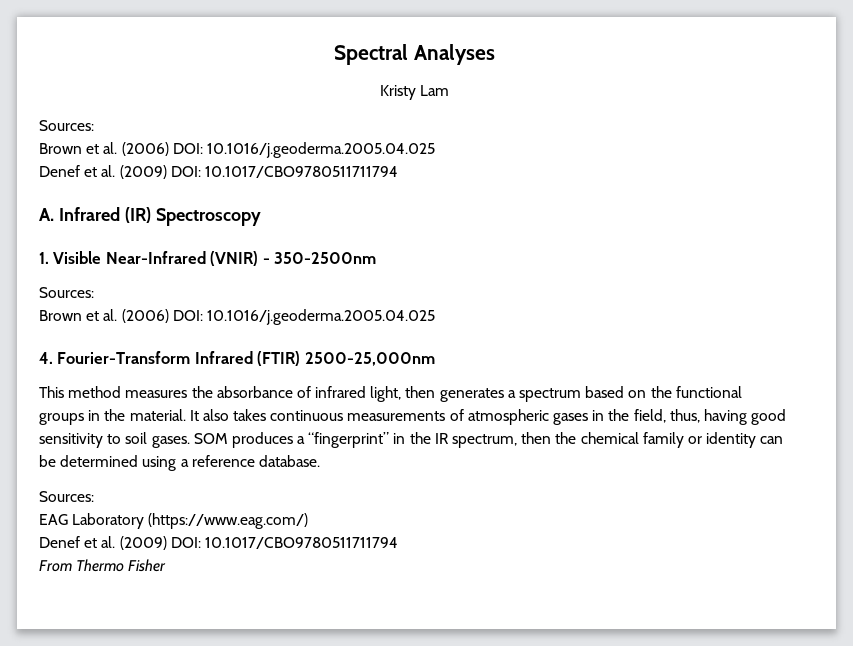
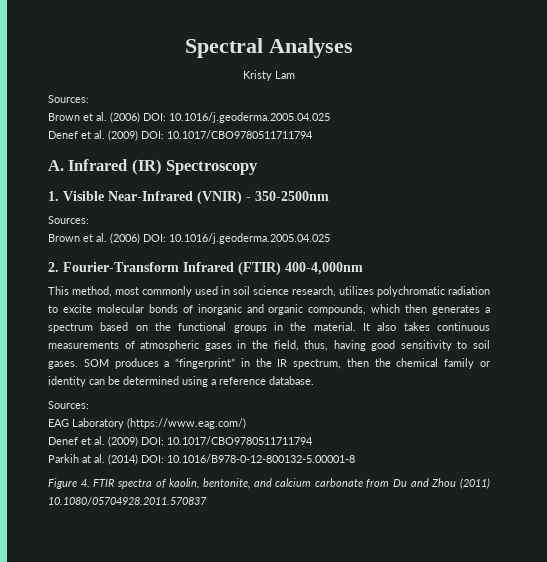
[39,352,53,364] 4. -> [48,262,59,272] 2.
[304,352,435,366] 2500-25,000nm -> [285,262,363,275] 400-4,000nm
[68,386,402,402] method measures the absorbance of infrared light, -> [72,286,490,297] [48,304,401,315] method, most commonly used in soil science research, utilizes polychromatic radiation to excite molecular bonds of inorganic and organic compounds, which
[39,559,167,572] From Thermo Fisher -> [48,454,355,465] [48,478,491,489] [48,497,207,506] Parkih at al. (2014) DOI: 10.1016/B978-0-12-800132-5.00001-8 // Figure 4. FTIR spectra of kaolin, bentonite, and calcium carbonate from Du and Zhou (2011) 10.1080/05704928.2011.570837

